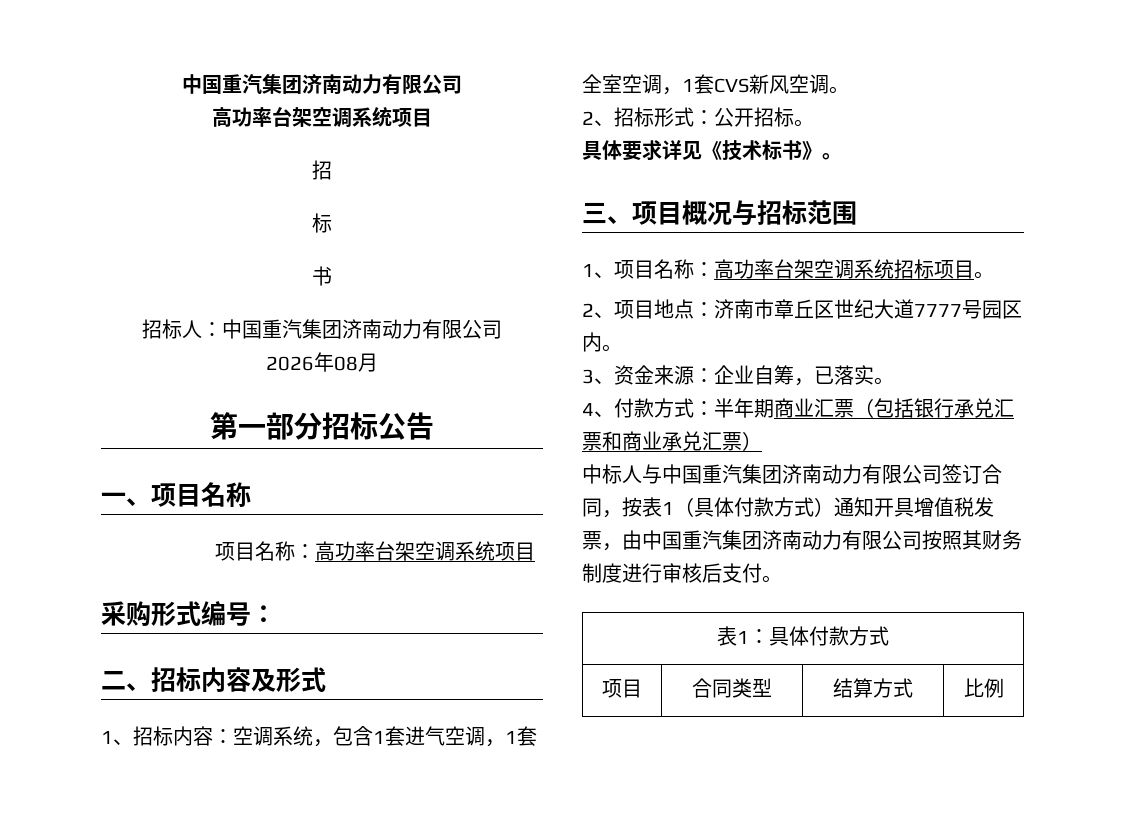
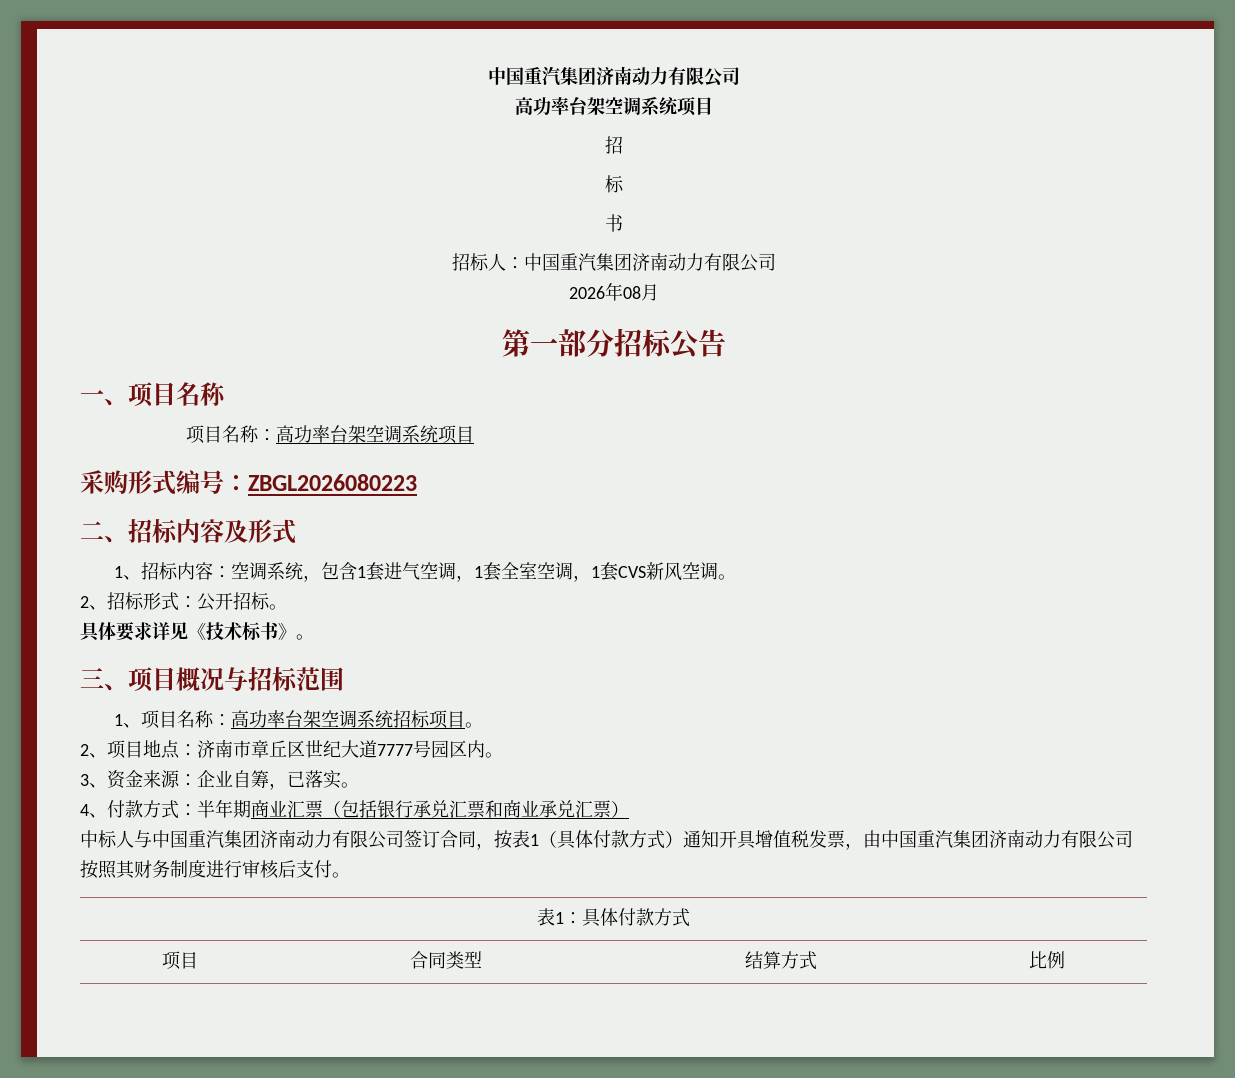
(276, 614) none -> [248,474,417,491] ZBGL2026080223

